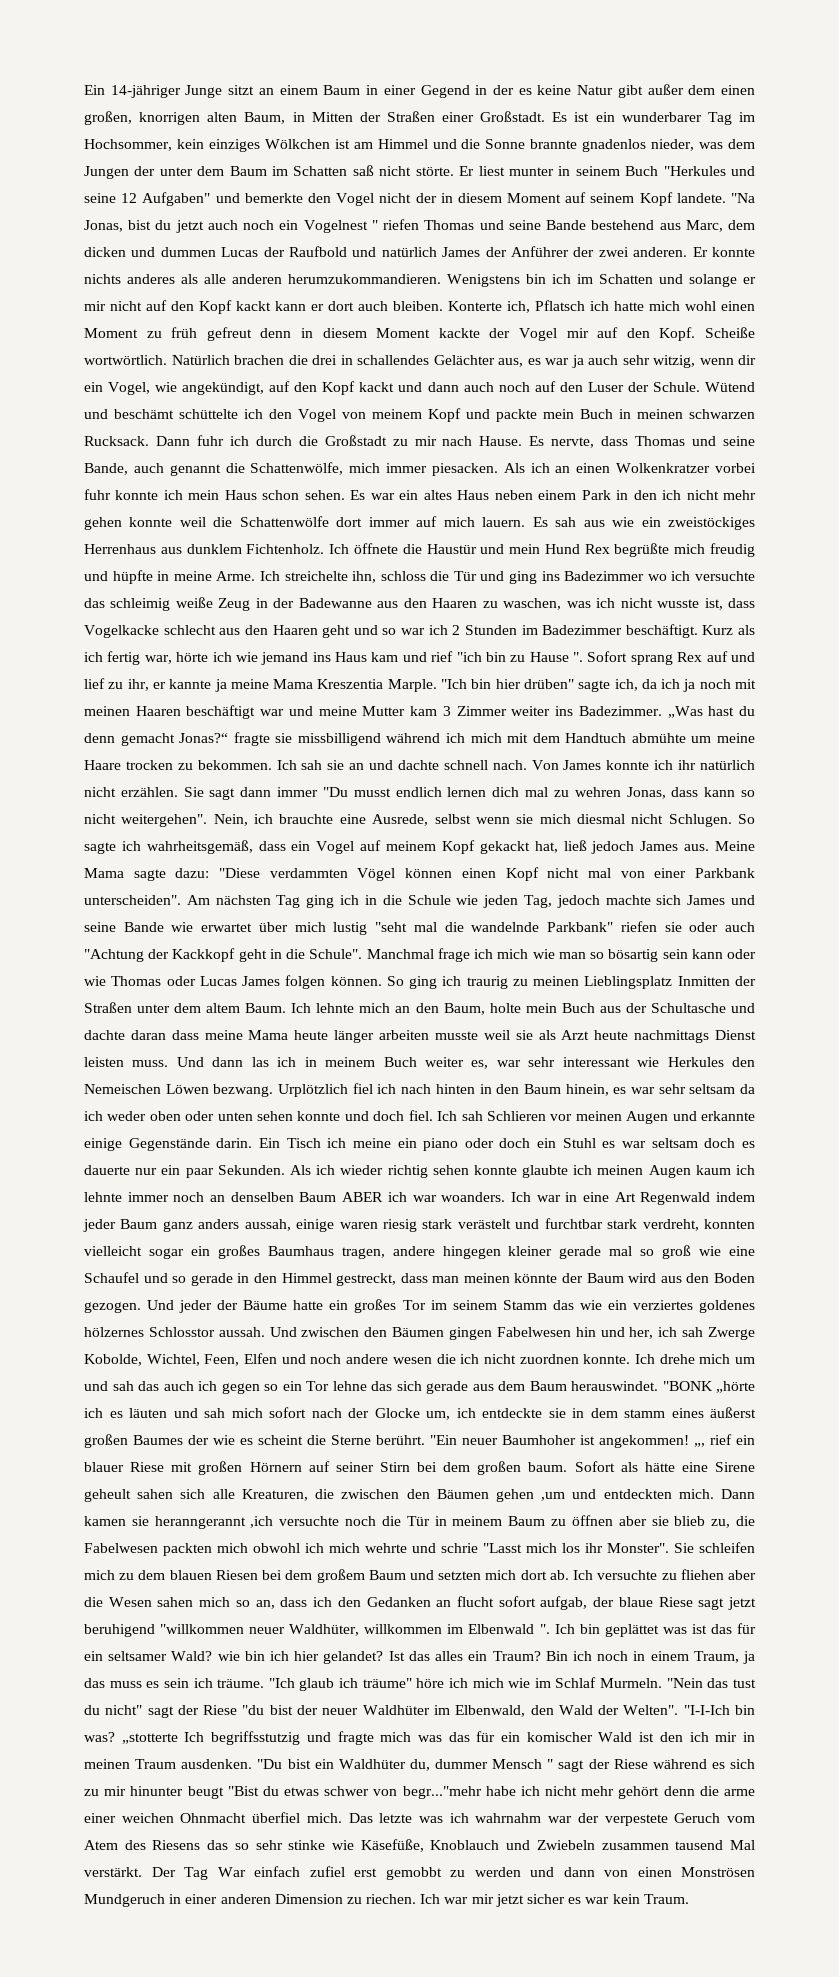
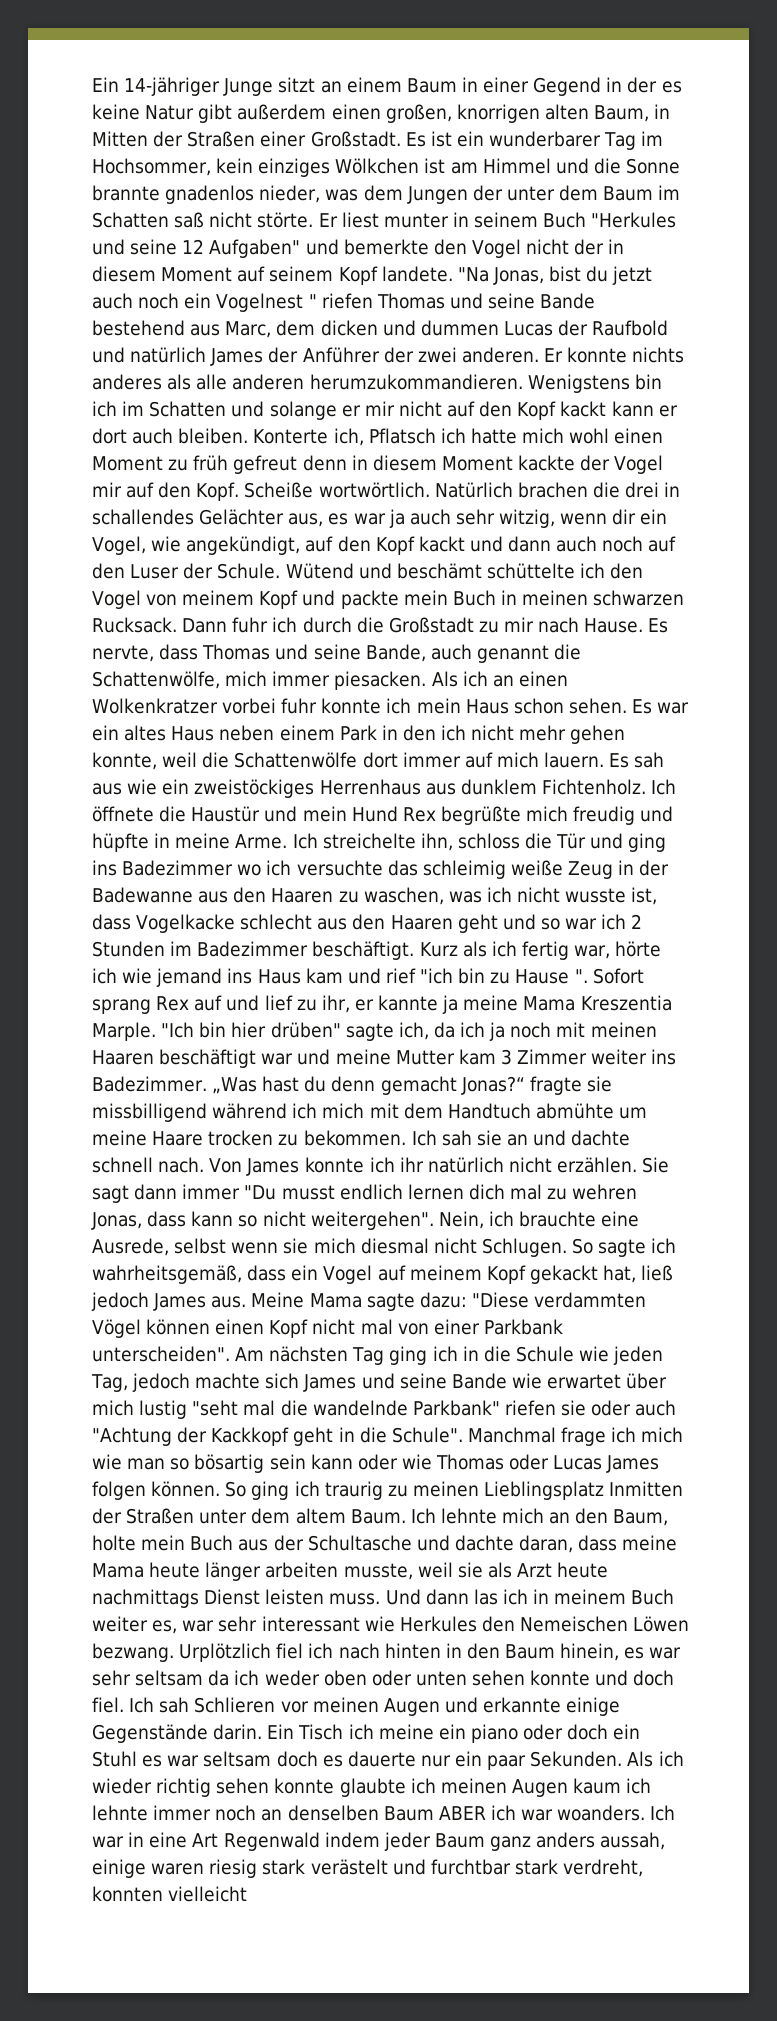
[647,84,716,95] außer dem -> [237,104,327,120] außerdem
[129,517,173,527] konnte -> [92,752,157,770] konnte,
[130,1030,166,1040] daran -> [519,1535,574,1553] daran,
[434,1031,478,1040] musste -> [343,1563,413,1580] musste,
[148,1245,756,1259] [84,1272,755,1286] [84,1299,755,1313] [84,1327,755,1340] [84,1353,755,1366] [84,1381,755,1394] [84,1407,756,1420] [84,1434,755,1448] [84,1461,755,1475] [84,1489,755,1502] [84,1515,756,1529] [84,1542,755,1556] [84,1569,756,1583] [84,1596,756,1610] [84,1623,756,1637] [84,1651,756,1664] [84,1677,757,1691] [84,1705,755,1718] [84,1731,756,1745] [84,1759,755,1772] [84,1786,755,1799] [84,1812,755,1826] [84,1839,755,1852] [84,1866,755,1880] [84,1894,689,1907] sogar ein großes Baumhaus tragen, andere hingegen kleiner gerade mal so groß wie eine Schaufel und so gerade in den Himmel gestreckt, dass man meinen könnte der Baum wird aus den Boden gezogen. Und jeder der Bäume hatte ein großes Tor im seinem Stamm das wie ein verziertes goldenes hölzernes Schlosstor aussah. Und zwischen den Bäumen gingen Fabelwesen hin und her, ich sah Zwerge Kobolde, Wichtel, Feen, Elfen und noch andere wesen die ich nicht zuordnen konnte. Ich drehe mich um und sah das auch ich gegen so ein Tor lehne das sich gerade aus dem Baum herauswindet. "BONK „hörte ich es läuten und sah mich sofort nach der Glocke um, ich entdeckte sie in dem stamm eines äußerst großen Baumes der wie es scheint die Sterne berührt. "Ein neuer Baumhoher ist angekommen! „, rief ein blauer Riese mit großen Hörnern auf seiner Stirn bei dem großen baum. Sofort als hätte eine Sirene geheult sahen sich alle Kreaturen, die zwischen den Bäumen gehen ,um und entdeckten mich. Dann kamen sie heranngerannt ,ich versuchte noch die Tür in meinem Baum zu öffnen aber sie blieb zu, die Fabelwesen packten mich obwohl ich mich wehrte und schrie "Lasst mich los ihr Monster". Sie schleifen mich zu dem blauen Riesen bei dem großem Baum und setzten mich dort ab. Ich versuchte zu fliehen aber die Wesen sahen mich so an, dass ich den Gedanken an flucht sofort aufgab, der blaue Riese sagt jetzt beruhigend "willkommen neuer Waldhüter, willkommen im Elbenwald ". Ich bin geplättet was ist das für ein seltsamer Wald? wie bin ich hier gelandet? Ist das alles ein Traum? Bin ich noch in einem Traum, ja das muss es sein ich träume. "Ich glaub ich träume" höre ich mich wie im Schlaf Murmeln. "Nein das tust du nicht" sagt der Riese "du bist der neuer Waldhüter im Elbenwald, den Wald der Welten". "I-I-Ich bin was? „stotterte Ich begriffsstutzig und fragte mich was das für ein komischer Wald ist den ich mir in meinen Traum ausdenken. "Du bist ein Waldhüter du, dummer Mensch " sagt der Riese während es sich zu mir hinunter beugt "Bist du etwas schwer von begr..."mehr habe ich nicht mehr gehört denn die arme einer weichen Ohnmacht überfiel mich. Das letzte was ich wahrnahm war der verpestete Geruch vom Atem des Riesens das so sehr stinke wie Käsefüße, Knoblauch und Zwiebeln zusammen tausend Mal verstärkt. Der Tag War einfach zufiel erst gemobbt zu werden und dann von einen Monströsen Mundgeruch in einer anderen Dimension zu riechen. Ich war mir jetzt sicher es war kein Traum. -> (248, 1894) none

